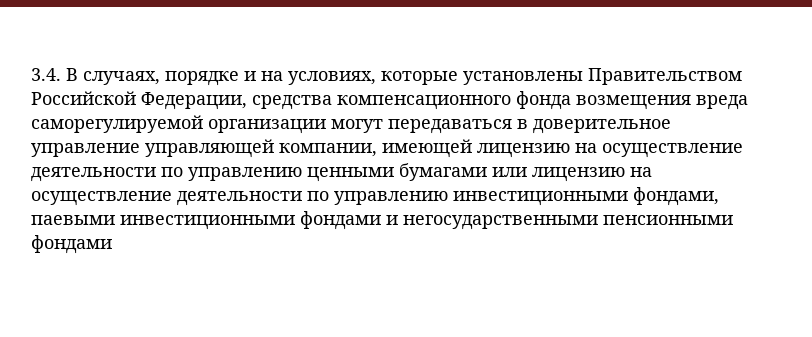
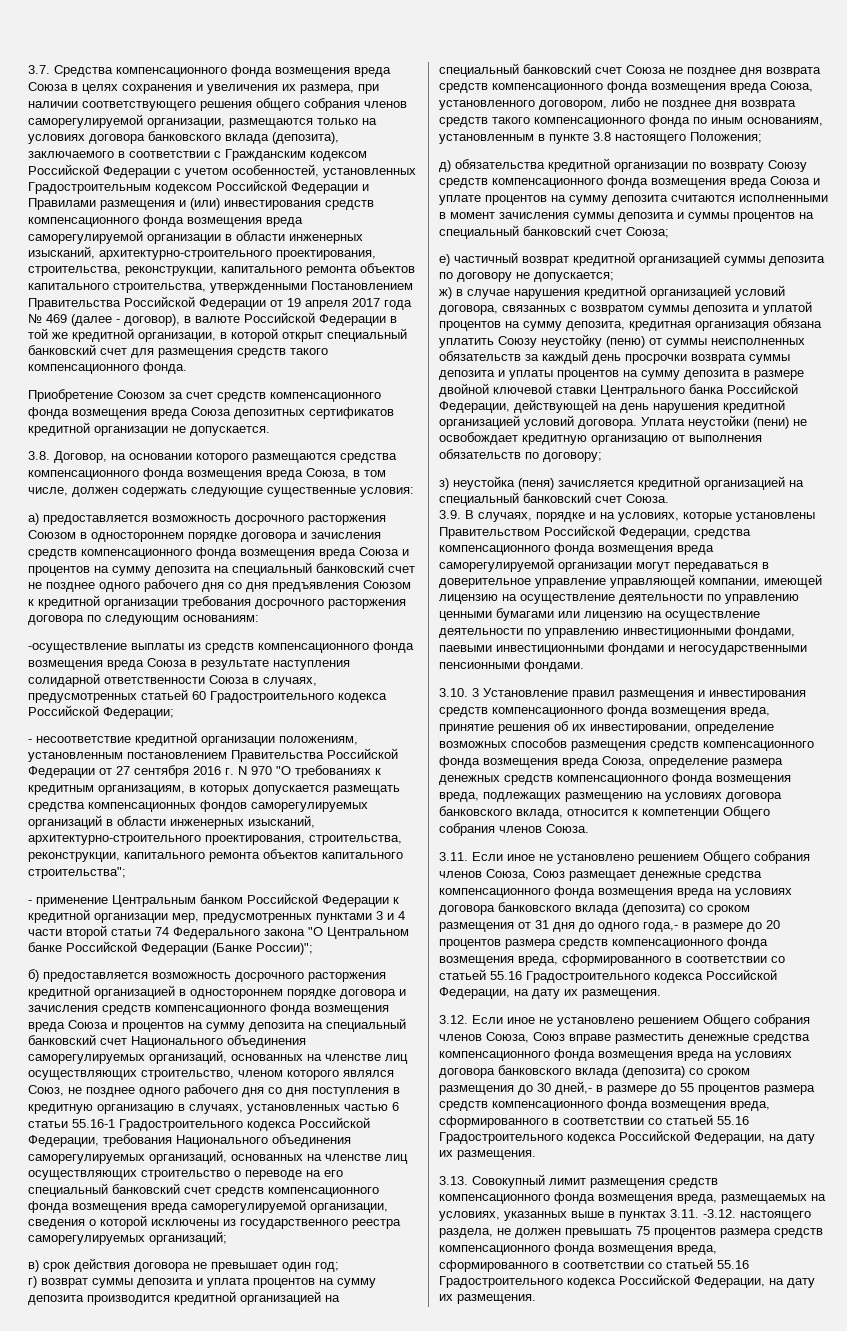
[31,68,61,81] 3.4. -> [28,65,391,77] [28,82,379,94] [28,98,407,111] [28,114,377,128] [28,131,339,144] [28,149,367,161] [28,164,416,178] [28,180,369,194] [28,198,374,210] [28,215,303,227] [28,230,363,244] [28,246,376,260] [28,263,415,276] [28,281,413,293] [28,296,412,310] [28,312,397,326] [28,328,407,342] [28,344,328,358] [28,362,187,374] [28,389,381,402] [28,407,394,419] [28,422,270,436] [28,451,397,463] [28,468,386,480] [28,487,414,497] [28,513,386,525] [28,530,381,542] [28,547,409,559] [28,562,415,576] [28,579,411,592] [28,595,406,609] [28,615,259,625] [28,641,414,653] [28,658,350,670] [28,673,317,687] [28,689,387,703] [28,705,174,719] [28,732,358,746] [28,748,398,762] [28,765,381,778] [28,785,400,795] [28,800,368,812] [28,815,315,829] [28,835,402,845] [28,849,403,862] [28,867,126,879] [28,893,399,907] [28,909,405,923] [28,925,409,939] [28,941,313,955] [28,969,386,982] [28,985,406,999] [28,1003,389,1015] [28,1018,406,1032] [28,1034,306,1048] [28,1050,408,1064] [28,1070,394,1080] [28,1084,400,1097] [28,1102,399,1114] [28,1117,370,1131] [28,1134,351,1147] [28,1150,408,1164] [28,1170,343,1180] [28,1183,379,1197] [28,1199,388,1213] [28,1215,401,1229] [28,1231,227,1245] [28,1258,339,1272] [28,1276,376,1288] [28,1291,340,1305] [439,63,821,77] [439,81,813,93] [439,97,796,110] [439,115,823,127] [439,132,762,144] [439,158,807,172] [439,176,820,188] [439,195,828,205] [439,212,814,222] [439,225,669,239] [439,252,825,266] [439,272,614,282] [439,285,785,299] [439,301,812,315] [439,318,822,331] [439,334,805,348] [439,350,790,364] [439,370,804,380] [439,383,798,397] [439,399,785,413] [439,415,807,429] [439,432,762,445] [439,449,602,462] [439,476,804,490] [439,492,669,506] [439,510,461,519] 3.7. Средства компенсационного фонда возмещения вреда Союза в целях сохранения и увеличения их размера, при наличии соответствующего решения общего собрания членов саморегулируемой организации, размещаются только на условиях договора банковского вклада (депозита), заключаемого в соответствии с Гражданским кодексом Российской Федерации с учетом особенностей, установленных Градостроительным кодексом Российской Федерации и Правилами размещения и (или) инвестирования средств компенсационного фонда возмещения вреда саморегулируемой организации в области инженерных изысканий, архитектурно-строительного проектирования, строительства, реконструкции, капитального ремонта объектов капитального строительства, утвержденными Постановлением Правительства Российской Федерации от 19 апреля 2017 года № 469 (далее - договор), в валюте Российской Федерации в той же кредитной организации, в которой открыт специальный банковский счет для размещения средств такого компенсационного фонда. // Приобретение Союзом за счет средств компенсационного фонда возмещения вреда Союза депозитных сертификатов кредитной организации не допускается. // 3.8. Договор, на основании которого размещаются средства компенсационного фонда возмещения вреда Союза, в том числе, должен содержать следующие существенные условия: // а) предоставляется возможность досрочного расторжения Союзом в одностороннем порядке договора и зачисления средств компенсационного фонда возмещения вреда Союза и процентов на сумму депозита на специальный банковский счет не позднее одного рабочего дня со дня предъявления Союзом к кредитной организации требования досрочного расторжения договора по следующим основаниям: // -осуществление выплаты из средств компенсационного фонда возмещения вреда Союза в результате наступления солидарной ответственности Союза в случаях, предусмотренных статьей 60 Градостроительного кодекса Российской Федерации; // - несоответствие кредитной организации положениям, установленным постановлением Правительства Российской Федерации от 27 сентября 2016 г. N 970 "О требованиях к кредитным организациям, в которых допускается размещать средства компенсационных фондов саморегулируемых организаций в области инженерных изысканий, архитектурно-строительного проектирования, строительства, реконструкции, капитального ремонта объектов капитального строительства"; // - применение Центральным банком Российской Федерации к кредитной организации мер, предусмотренных пунктами 3 и 4 части второй статьи 74 Федерального закона "О Центральном банке Российской Федерации (Банке России)"; // б) предоставляется возможность досрочного расторжения кредитной организацией в одностороннем порядке договора и зачисления средств компенсационного фонда возмещения вреда Союза и процентов на сумму депозита на специальный банковский счет Национального объединения саморегулируемых организаций, основанных на членстве лиц осуществляющих строительство, членом которого являлся Союз, не позднее одного рабочего дня со дня поступления в кредитную организацию в случаях, установленных частью 6 статьи 55.16-1 Градостроительного кодекса Российской Федерации, требования Национального объединения саморегулируемых организаций, основанных на членстве лиц осуществляющих строительство о переводе на его специальный банковский счет средств компенсационного фонда возмещения вреда саморегулируемой организации, сведения о которой исключены из государственного реестра саморегулируемых организаций; // в) срок действия договора не превышает один год; // г) возврат суммы депозита и уплата процентов на сумму депозита производится кредитной организацией на специальный банковский счет Союза не позднее дня возврата средств компенсационного фонда возмещения вреда Союза, установленного договором, либо не позднее дня возврата средств такого компенсационного фонда по иным основаниям, установленным в пункте 3.8 настоящего Положения; // д) обязательства кредитной организации по возврату Союзу средств компенсационного фонда возмещения вреда Союза и уплате процентов на сумму депозита считаются исполненными в момент зачисления суммы депозита и суммы процентов на специальный банковский счет Союза; // е) частичный возврат кредитной организацией суммы депозита по договору не допускается; // ж) в случае нарушения кредитной организацией условий договора, связанных с возвратом суммы депозита и уплатой процентов на сумму депозита, кредитная организация обязана уплатить Союзу неустойку (пеню) от суммы неисполненных обязательств за каждый день просрочки возврата суммы депозита и уплаты процентов на сумму депозита в размере двойной ключевой ставки Центрального банка Российской Федерации, действующей на день нарушения кредитной организацией условий договора. Уплата неустойки (пени) не освобождает кредитную организацию от выполнения обязательств по договору; // з) неустойка (пеня) зачисляется кредитной организацией на специальный банковский счет Союза. // 3.9.
[31,235,112,254] фондами -> [524,660,584,672] [439,688,806,700] [439,705,770,717] [439,721,774,734] [439,738,814,751] [439,756,783,768] [439,773,791,785] [439,792,782,802] [439,806,770,819] [439,823,589,836] [439,851,810,864] [439,869,762,881] [439,886,792,898] [439,902,750,915] [439,920,780,932] [439,937,768,949] [439,954,785,966] [439,969,777,983] [439,987,661,999] [439,1014,810,1027] [439,1032,810,1044] [439,1049,792,1061] [439,1065,750,1078] [439,1081,815,1095] [439,1099,770,1111] [439,1114,749,1128] [439,1130,815,1144] [439,1150,536,1160] [439,1174,718,1188] [439,1192,826,1204] [439,1209,811,1221] [439,1226,823,1238] [439,1243,717,1255] [439,1258,749,1272] [439,1274,815,1288] [439,1294,536,1304] фондами. // 3.10. 3 Установление правил размещения и инвестирования средств компенсационного фонда возмещения вреда, принятие решения об их инвестировании, определение возможных способов размещения средств компенсационного фонда возмещения вреда Союза, определение размера денежных средств компенсационного фонда возмещения вреда, подлежащих размещению на условиях договора банковского вклада, относится к компетенции Общего собрания членов Союза. // 3.11. Если иное не установлено решением Общего собрания членов Союза, Союз размещает денежные средства компенсационного фонда возмещения вреда на условиях договора банковского вклада (депозита) со сроком размещения от 31 дня до одного года,- в размере до 20 процентов размера средств компенсационного фонда возмещения вреда, сформированного в соответствии со статьей 55.16 Градостроительного кодекса Российской Федерации, на дату их размещения. // 3.12. Если иное не установлено решением Общего собрания членов Союза, Союз вправе разместить денежные средства компенсационного фонда возмещения вреда на условиях договора банковского вклада (депозита) со сроком размещения до 30 дней,- в размере до 55 процентов размера средств компенсационного фонда возмещения вреда, сформированного в соответствии со статьей 55.16 Градостроительного кодекса Российской Федерации, на дату их размещения. // 3.13. Совокупный лимит размещения средств компенсационного фонда возмещения вреда, размещаемых на условиях, указанных выше в пунктах 3.11. -3.12. настоящего раздела, не должен превышать 75 процентов размера средств компенсационного фонда возмещения вреда, сформированного в соответствии со статьей 55.16 Градостроительного кодекса Российской Федерации, на дату их размещения.

